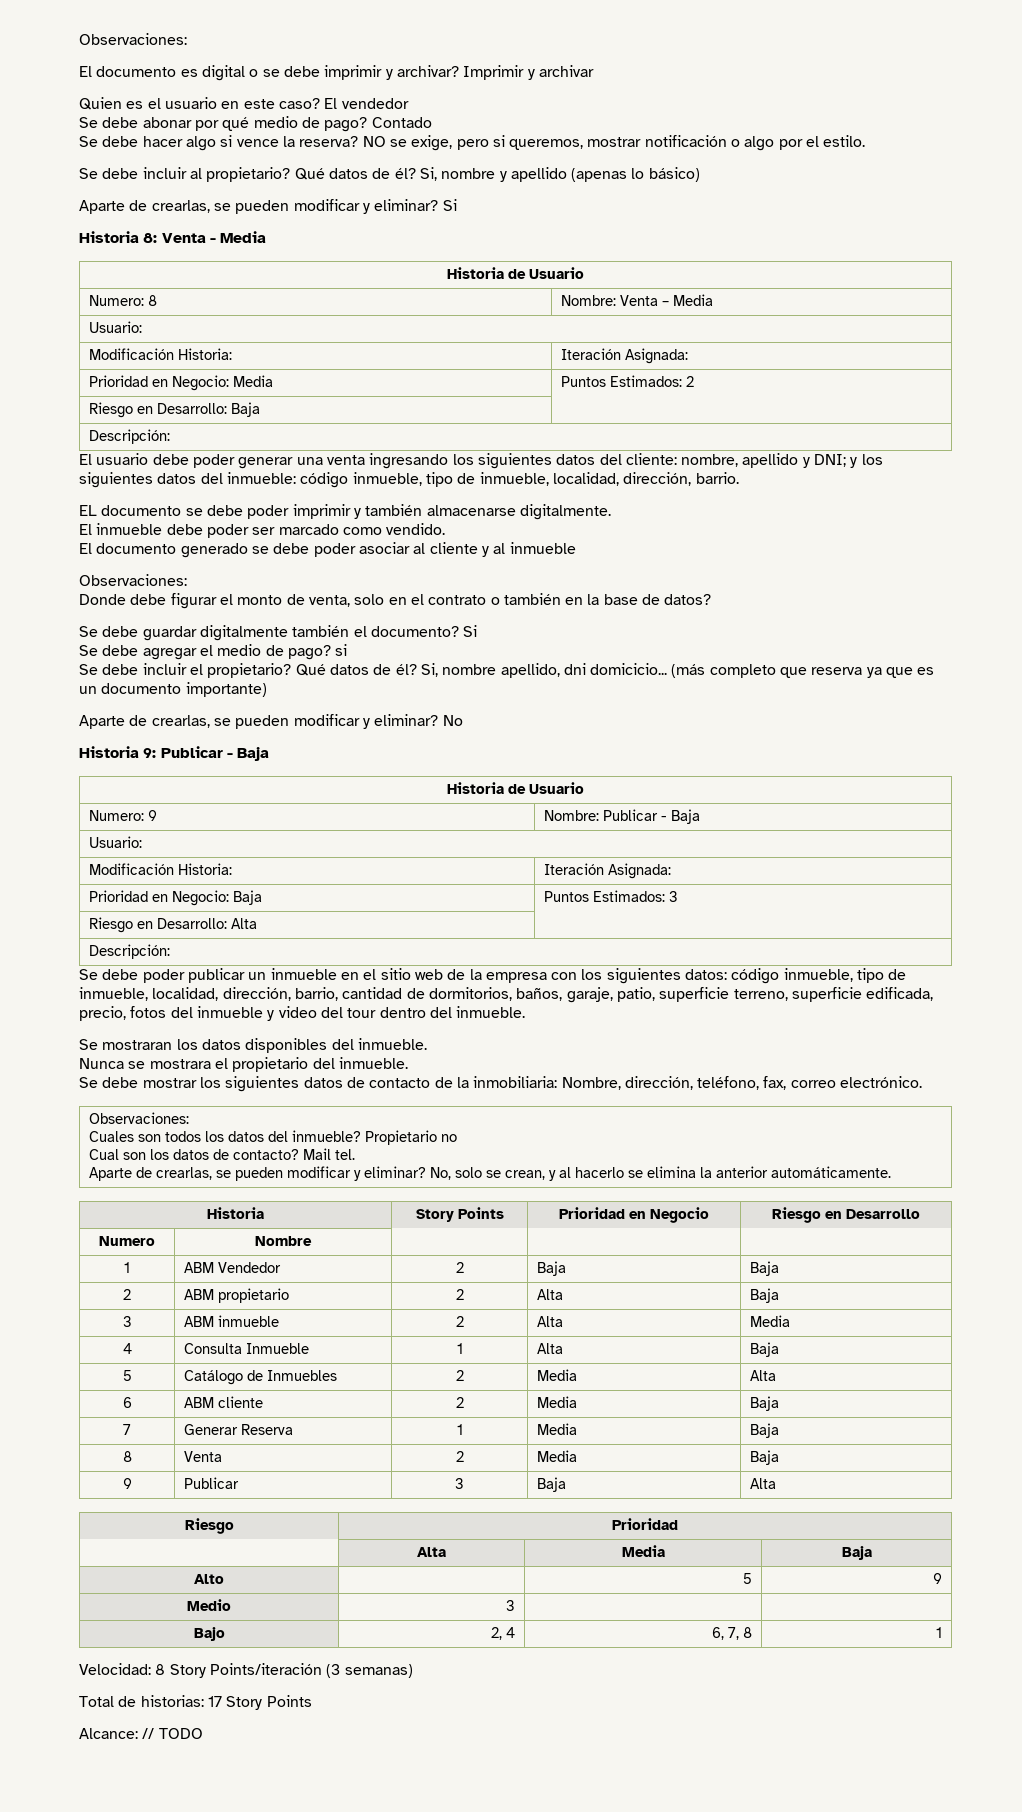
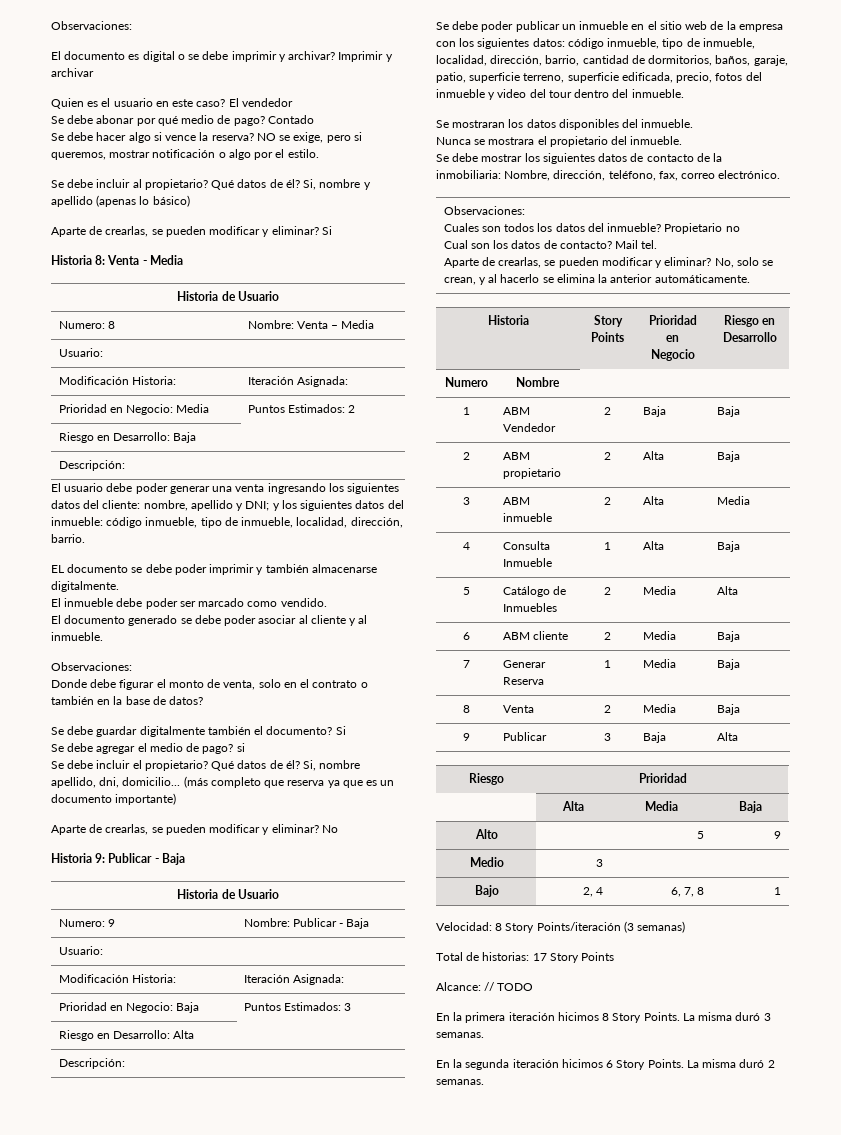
[509,542,576,554] inmueble -> [51,632,103,641] inmueble.
[563,663,668,675] dni domicicio... -> [99,777,181,788] dni, domicilio...
(203, 1733) none -> [436,1012,771,1023] [436,1032,484,1038] [436,1059,775,1070] [436,1079,484,1085] // En la primera iteración hicimos 8 Story Points. La misma duró 3 semanas. // En la segunda iteración hicimos 6 Story Points. La misma duró 2 semanas.

